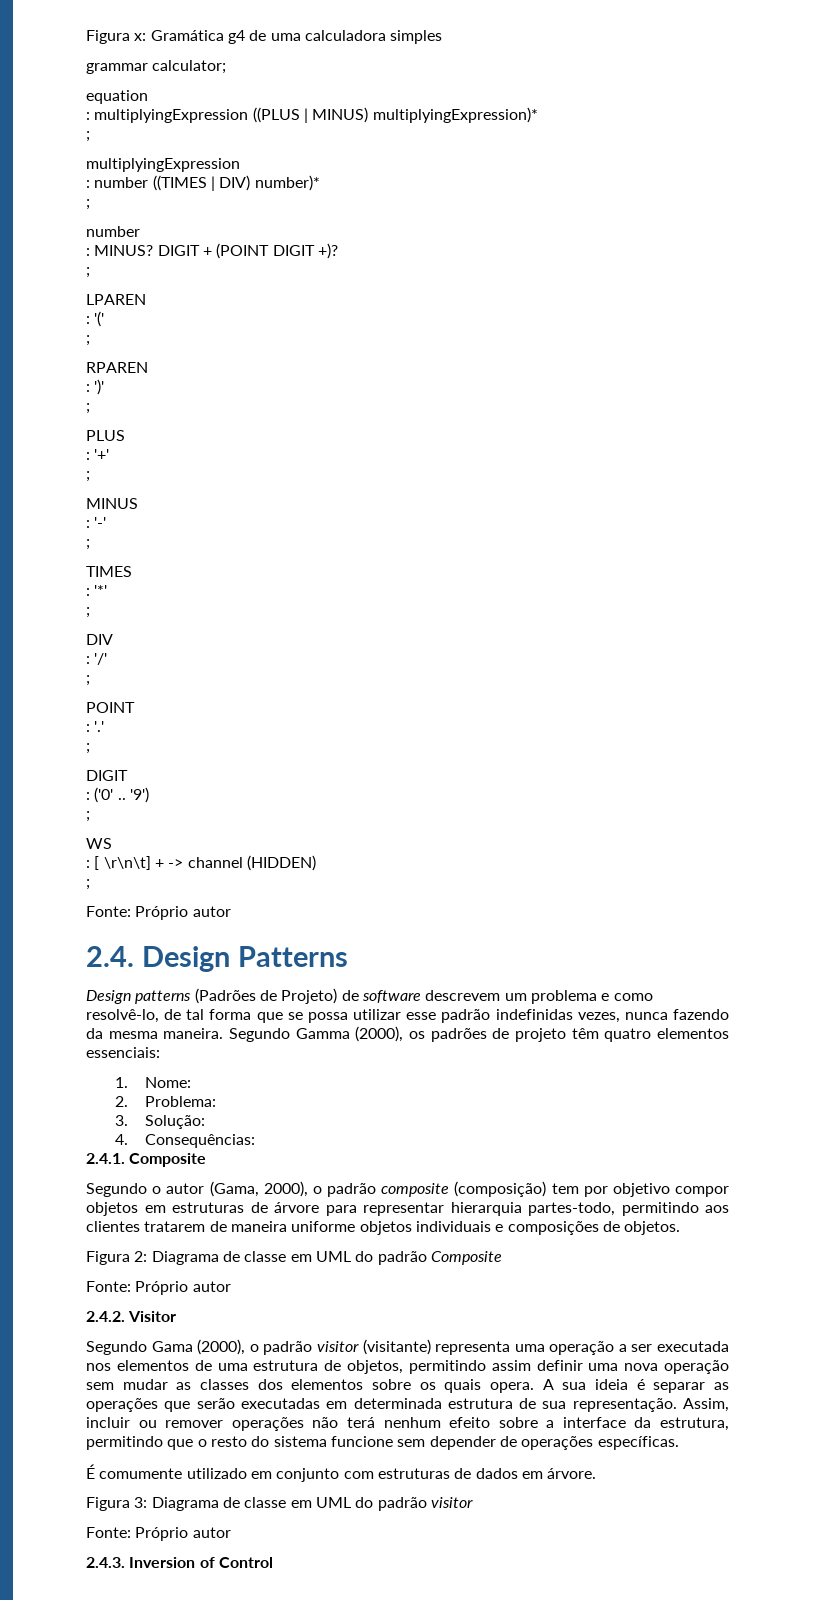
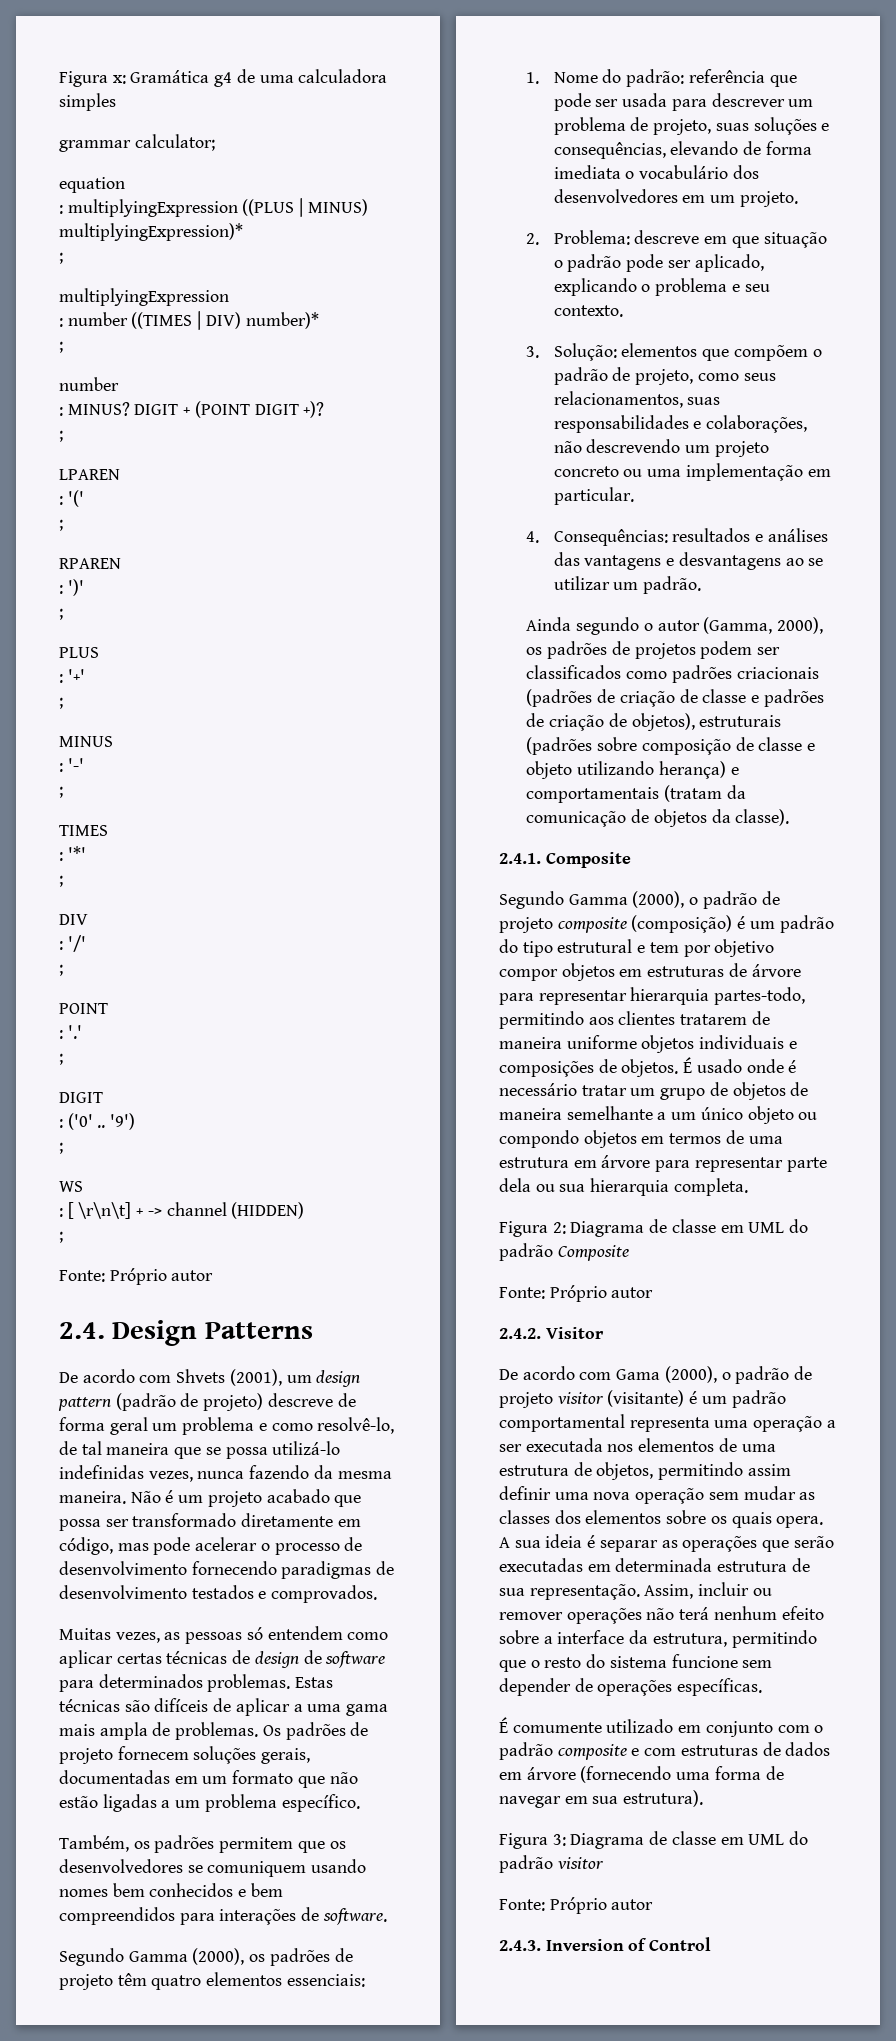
[86,988,501,1004] Design patterns (Padrões de Projeto) de software descrevem -> [59,1369,361,1387] [58,1393,356,1411] [59,1417,148,1435] De acordo com Shvets (2001), um design pattern (padrão de projeto) descreve de forma geral
[209,1009,252,1020] forma -> [106,1443,170,1455] maneira
[353,1009,491,1023] utilizar esse padrão -> [272,1441,341,1455] utilizá-lo
(224, 1033) none -> [130,1489,362,1507] [59,1513,361,1531] [59,1537,363,1555] [59,1561,395,1579] [59,1585,378,1603] [59,1626,389,1644] [59,1650,386,1668] [59,1674,334,1692] [59,1698,389,1716] [59,1722,369,1740] [59,1746,311,1764] [59,1770,358,1788] [59,1794,360,1812] [59,1835,346,1853] [59,1859,367,1877] [59,1883,283,1897] [59,1907,387,1925] Não é um projeto acabado que possa ser transformado diretamente em código, mas pode acelerar o processo de desenvolvimento fornecendo paradigmas de desenvolvimento testados e comprovados. // Muitas vezes, as pessoas só entendem como aplicar certas técnicas de design de software para determinados problemas. Estas técnicas são difíceis de aplicar a uma gama mais ampla de problemas. Os padrões de projeto fornecem soluções gerais, documentadas em um formato que não estão ligadas a um problema específico. // Também, os padrões permitem que os desenvolvedores se comuniquem usando nomes bem conhecidos e bem compreendidos para interações de software. //
[144,1077,191,1088] [115,1096,216,1107] [115,1115,205,1129] [115,1134,255,1148] [86,1153,207,1167] [86,1181,547,1197] Nome: // 2. Problema: // 3. Solução: // 4. Consequências: // 2.4.1. Composite // Segundo o autor (Gama, 2000), o padrão composite (composição) -> [553,69,797,87] [553,93,814,111] [553,117,830,135] [553,141,812,159] [553,165,759,179] [553,189,798,207] [526,230,827,248] [553,254,764,272] [553,278,770,296] [553,305,623,317] [526,343,822,361] [553,367,776,385] [553,391,721,408] [553,415,808,433] [553,439,769,457] [553,463,831,481] [553,487,634,505] [526,528,828,546] [553,552,824,570] [553,576,702,594] [526,617,823,635] [526,641,780,659] [526,665,819,683] [526,689,824,707] [526,713,782,731] [526,737,815,755] [526,761,739,779] [526,785,746,803] [526,809,790,827] [499,852,631,868] [499,891,780,909] [499,915,834,933] [499,939,646,957] Nome do padrão: referência que pode ser usada para descrever um problema de projeto, suas soluções e consequências, elevando de forma imediata o vocabulário dos desenvolvedores em um projeto. // 2. Problema: descreve em que situação o padrão pode ser aplicado, explicando o problema e seu contexto. // 3. Solução: elementos que compõem o padrão de projeto, como seus relacionamentos, suas responsabilidades e colaborações, não descrevendo um projeto concreto ou uma implementação em particular. // 4. Consequências: resultados e análises das vantagens e desvantagens ao se utilizar um padrão. // Ainda segundo o autor (Gamma, 2000), os padrões de projetos podem ser classificados como padrões criacionais (padrões de criação de classe e padrões de criação de objetos), estruturais (padrões sobre composição de classe e objeto utilizando herança) e comportamentais (tratam da comunicação de objetos da classe). // 2.4.1. Composite // Segundo Gamma (2000), o padrão de projeto composite (composição) é um padrão do tipo estrutural e
(681, 1228) none -> [683,1057,797,1073] [499,1082,809,1100] [499,1106,818,1124] [499,1130,783,1148] [499,1155,827,1172] [499,1178,748,1196] É usado onde é necessário tratar um grupo de objetos de maneira semelhante a um único objeto ou compondo objetos em termos de uma estrutura em árvore para representar parte dela ou sua hierarquia completa.
[86,1341,147,1355] Segundo -> [499,1366,612,1380] De acordo com
[316,1339,431,1355] visitor (visitante) -> [794,1366,813,1380] [499,1390,786,1408] [499,1414,625,1432] de projeto visitor (visitante) é um padrão comportamental
[377,1468,597,1479] estruturas de dados em árvore. -> [814,1725,824,1733] [499,1742,831,1760] [499,1766,784,1783] [499,1790,704,1808] o padrão composite e com estruturas de dados em árvore (fornecendo uma forma de navegar em sua estrutura).

